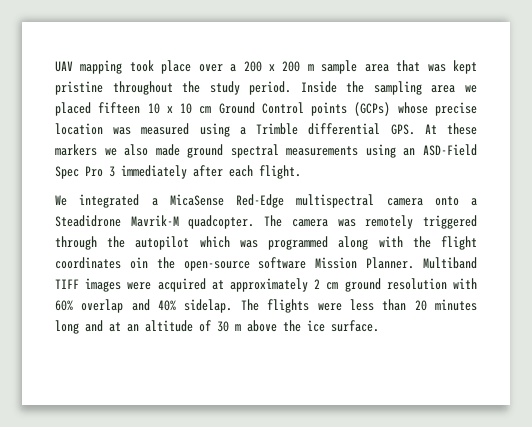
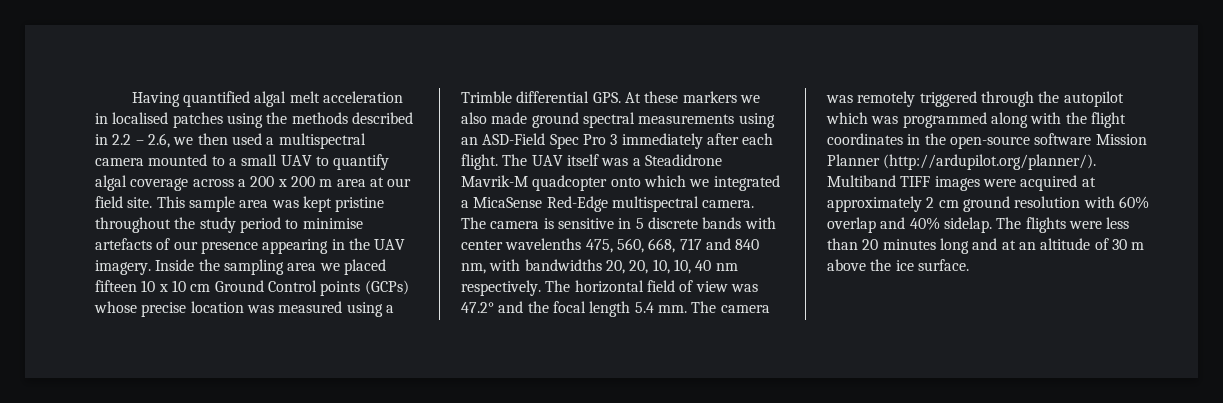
[55,60,223,74] UAV mapping took place over -> [131,91,403,107] [95,112,413,128] [95,133,366,149] [95,154,390,170] [95,175,234,191] Having quantified algal melt acceleration in localised patches using the methods described in 2.2 – 2.6, we then used a multispectral camera mounted to a small UAV to quantify algal coverage across
(314, 67) none -> [336,177,412,187] [95,196,185,208] area at our field site. This
[396,60,421,72] that -> (269, 204) none
[249,81,292,95] period. -> [239,217,363,233] [95,238,406,254] [95,260,151,275] period to minimise artefacts of our presence appearing in the UAV imagery.
[55,195,67,206] // We -> [502,154,722,166] [461,175,710,191] The UAV itself was a Steadidrone Mavrik-M quadcopter onto which we
[386,196,477,206] [55,215,255,229] camera onto a Steadidrone Mavrik-M quadcopter. -> [702,200,755,208] [461,217,776,229] [461,238,760,253] [461,259,738,274] [461,280,758,296] [461,301,687,317] camera. The camera is sensitive in 5 discrete bands with center wavelenths 475, 560, 668, 717 and 840 nm, with bandwidths 20, 20, 10, 10, 40 nm respectively. The horizontal field of view was 47.2° and the focal length 5.4 mm.
[129,257,148,269] oin -> [907,134,921,145] in
[366,257,415,269] Planner. -> [827,154,1097,170] Planner (http://ardupilot.org/planner/).

